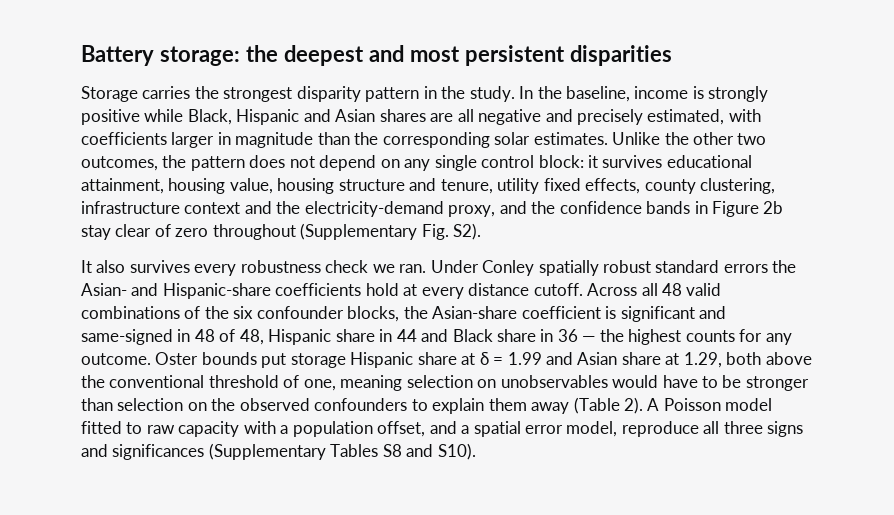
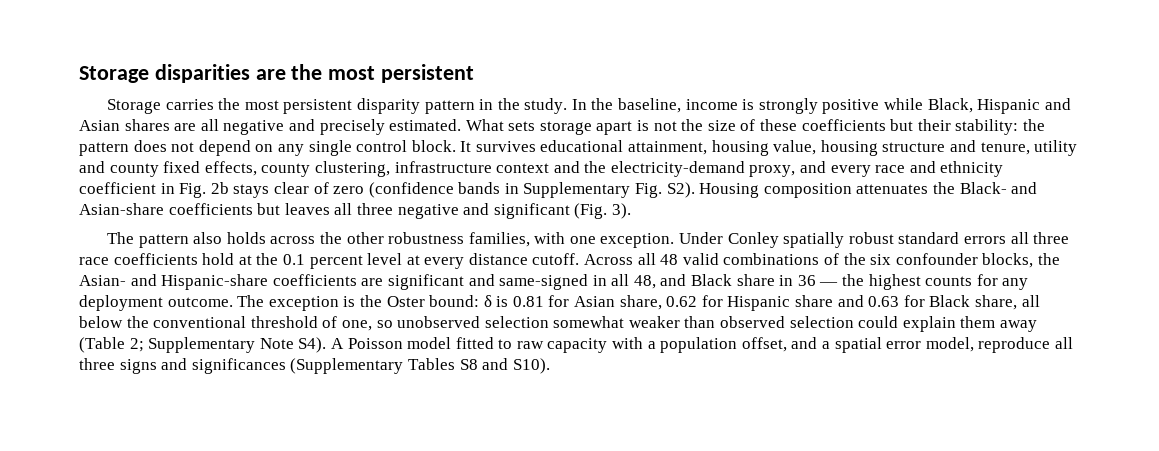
[81,45,672,66] Battery storage: the deepest and most persistent disparities -> [79,64,475,83] Storage disparities are the most persistent
[223,87,293,102] strongest -> [244,99,353,114] most persistent
[647,109,761,125] [81,132,767,148] [81,156,158,171] estimated, with coefficients larger in magnitude than the corresponding solar estimates. Unlike the other two outcomes, -> [389,119,1019,135] estimated. What sets storage apart is not the size of these coefficients but their stability:
[538,155,599,168] block: it -> [411,140,472,152] block. It
(540, 186) none -> [79,161,159,177] and county
[531,201,784,217] [81,223,482,240] [81,260,427,276] the confidence bands in Figure 2b stay clear of zero throughout (Supplementary Fig. S2). // It also survives every robustness check we ran. -> [830,161,1004,177] [79,182,1038,198] [79,203,631,219] [107,232,675,248] every race and ethnicity coefficient in Fig. 2b stays clear of zero (confidence bands in Supplementary Fig. S2). Housing composition attenuates the Black- and Asian-share coefficients but leaves all three negative and significant (Fig. 3). // The pattern also holds across the other robustness families, with one exception.
[772,260,797,273] [81,283,399,299] the Asian- and Hispanic-share coefficients hold -> [1010,232,1070,244] [79,253,403,269] all three race coefficients hold at the 0.1 percent level
[432,306,727,322] [81,329,417,345] Asian-share coefficient is significant and same-signed in 48 of 48, Hispanic share in 44 -> [79,274,656,290] Asian- and Hispanic-share coefficients are significant and same-signed in all 48,
[81,352,812,368] outcome. Oster bounds put storage Hispanic share at δ = 1.99 and Asian share at 1.29, both above -> [79,295,1040,311] [79,316,123,328] deployment outcome. The exception is the Oster bound: δ is 0.81 for Asian share, 0.62 for Hispanic share and 0.63 for Black share, all below
[340,375,809,391] [81,397,644,414] meaning selection on unobservables would have to be stronger than selection on the observed confounders to explain them away (Table 2). -> [376,316,1038,332] [79,337,327,353] so unobserved selection somewhat weaker than observed selection could explain them away (Table 2; Supplementary Note S4).

